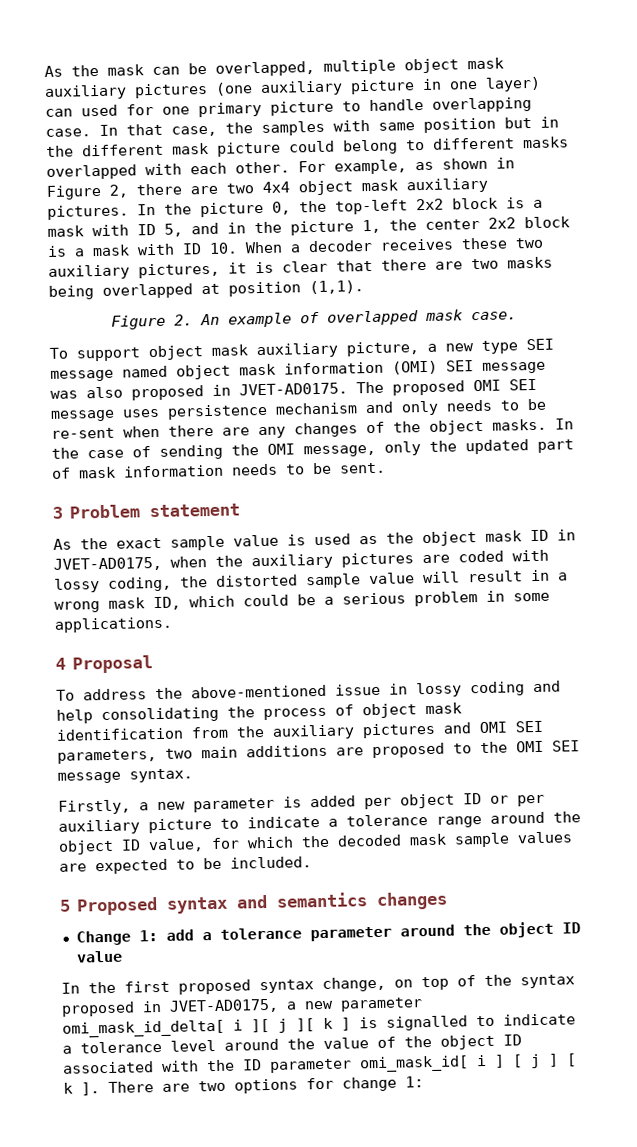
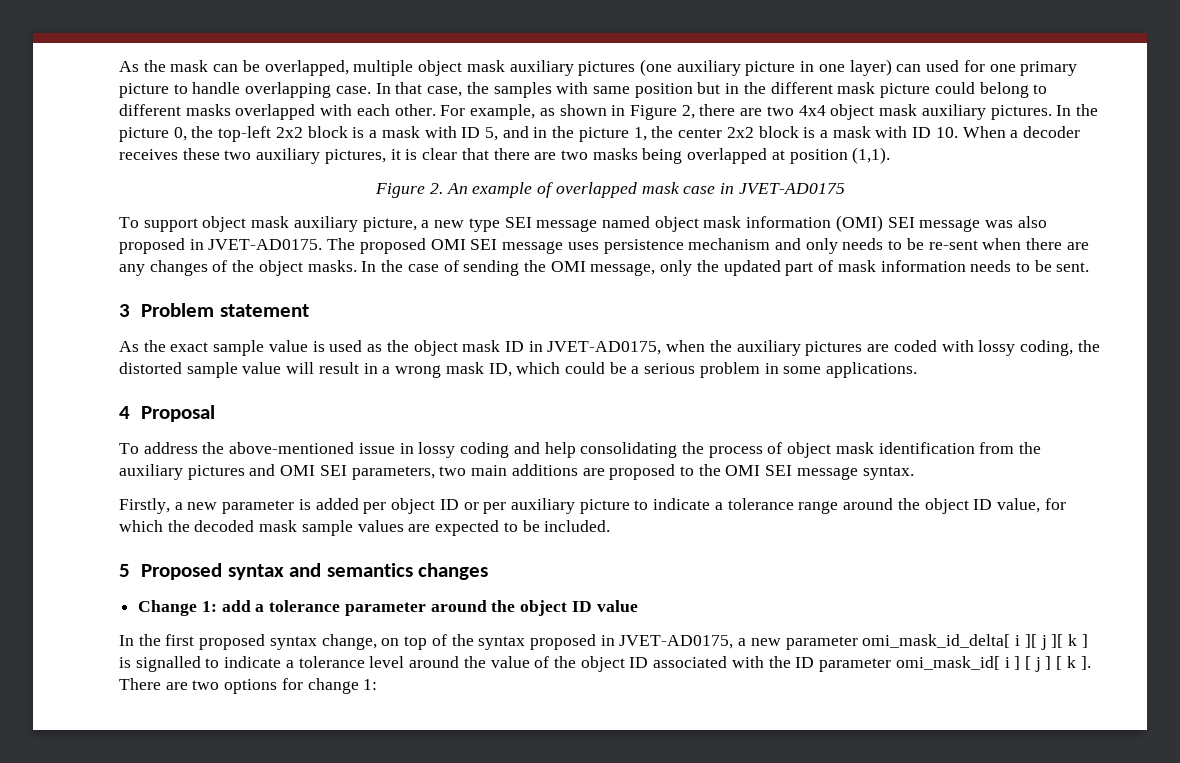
[471,311,517,321] case. -> [683,183,845,194] case in JVET-AD0175

